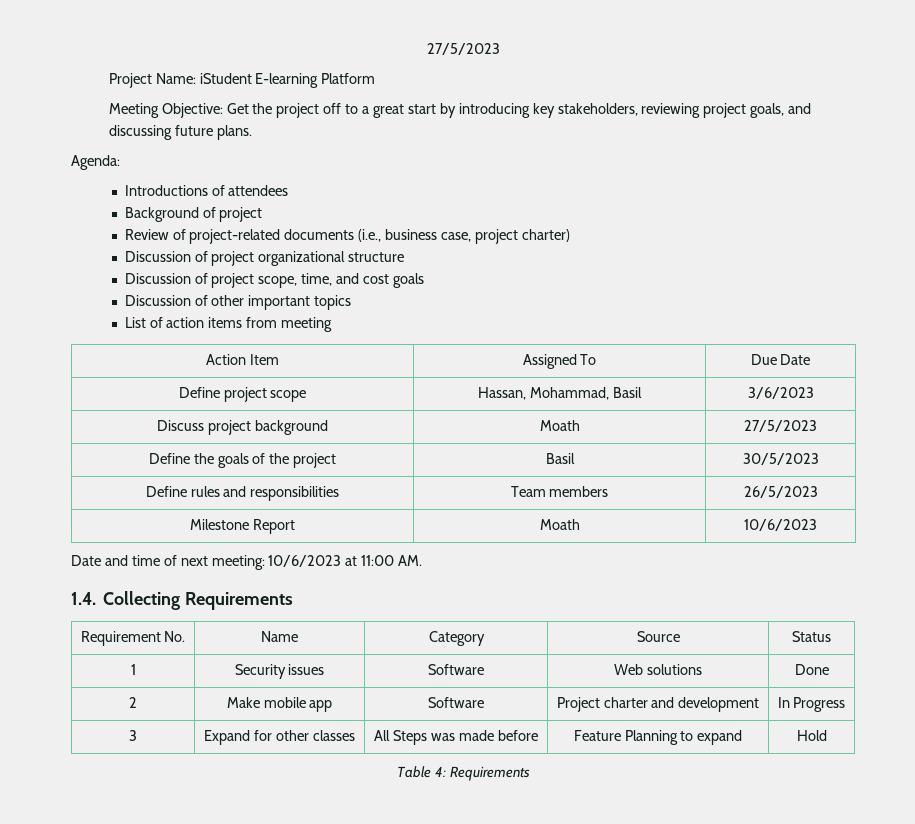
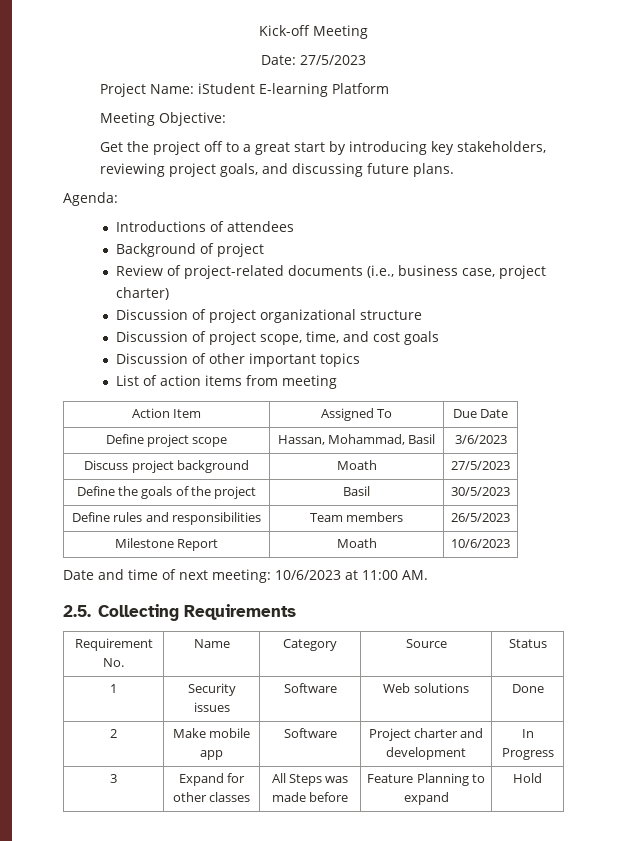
(427, 49) none -> [259,25,368,39] [261,55,296,65] Kick-off Meeting // Date:
(223, 110) none -> (227, 119) //
[71,592,96,605] 1.4. -> [63,605,91,617] 2.5.
[397,766,530,781] // Table 4: Requirements -> (542, 778) none

